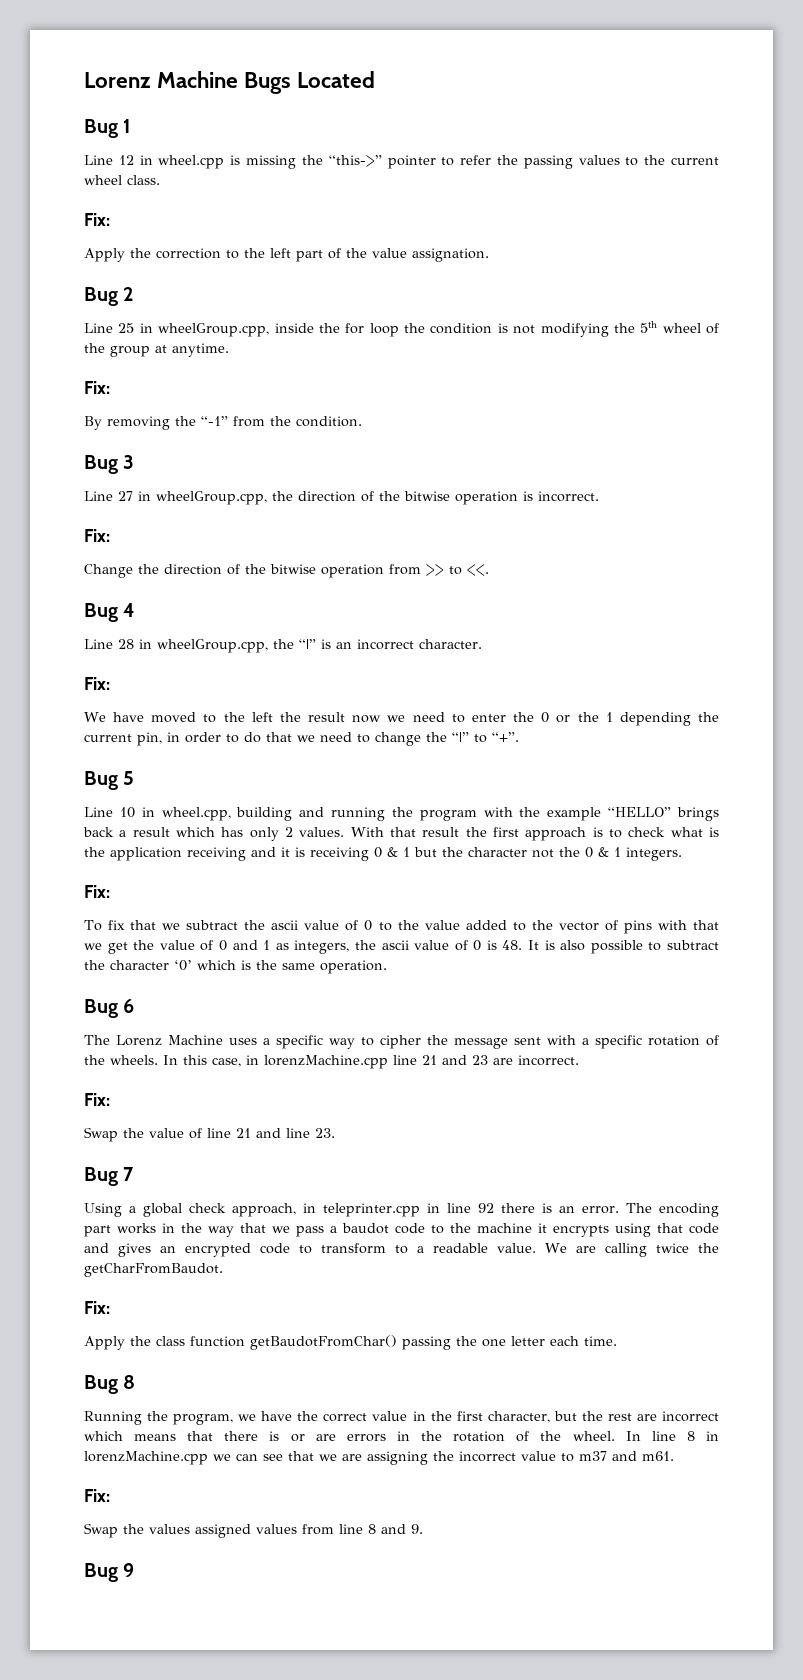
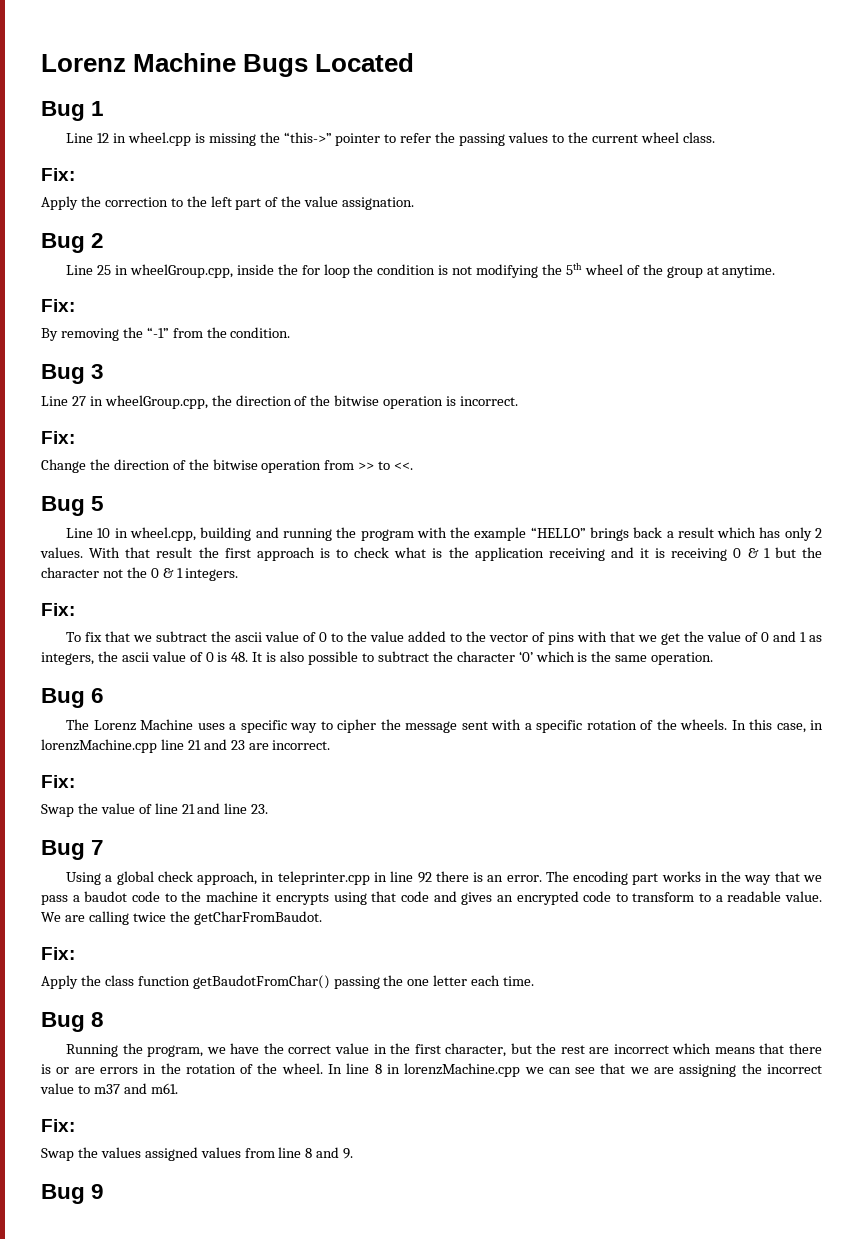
[84,603,136,622] [84,639,482,653] [84,677,110,690] [84,712,719,726] [84,732,519,746] // Bug 4 // Line 28 in wheelGroup.cpp, the “|” is an incorrect character. // Fix: // We have moved to the left the result now we need to enter the 0 or the 1 depending the current pin, in order to do that we need to change the “|” to “+”. -> (414, 466) none

